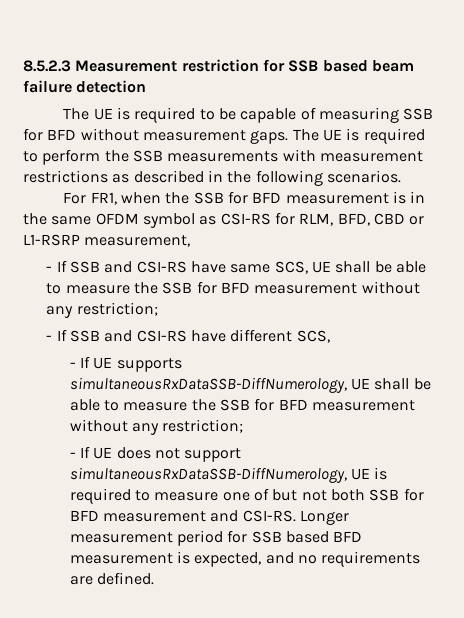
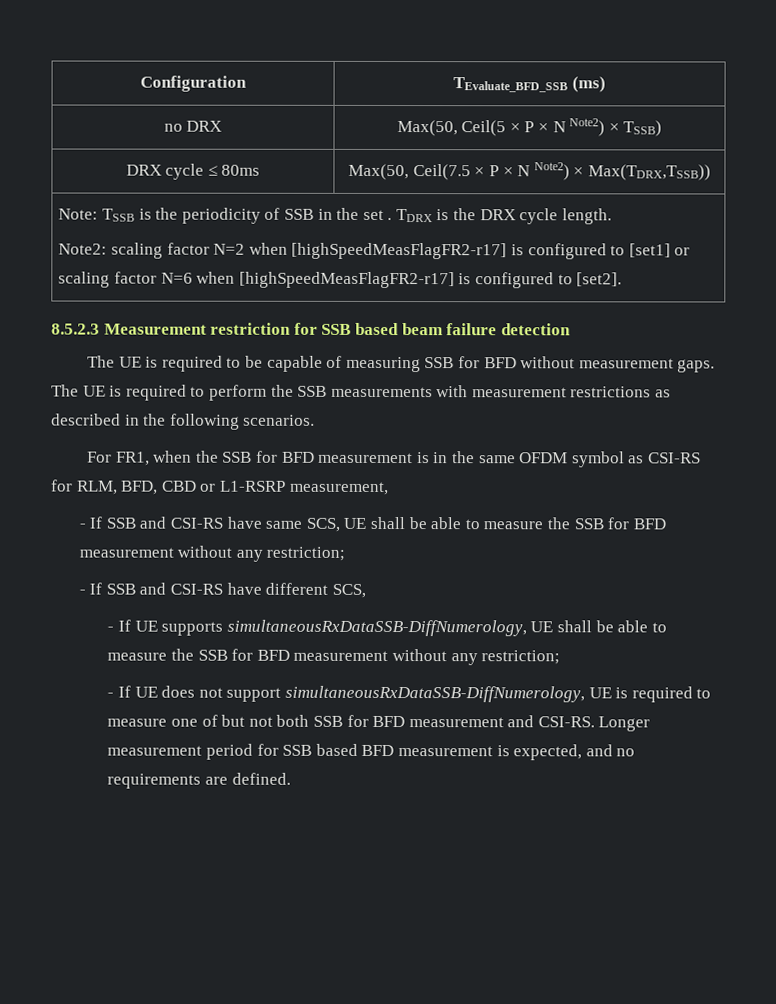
(23, 66) none -> [140,75,247,92] [453,76,606,93] [163,120,223,132] [396,118,663,137] [125,163,261,180] [348,162,711,181] [58,207,612,225] [58,242,691,260] [58,271,623,289] Configuration | TEvaluate_BFD_SSB (ms) // no DRX | Max(50, Ceil(5 × P × N Note2) × TSSB) // DRX cycle ≤ 80ms | Max(50, Ceil(7.5 × P × N Note2) × Max(TDRX,TSSB)) // Note: TSSB is the periodicity of SSB in the set . TDRX is the DRX cycle length. // Note2: scaling factor N=2 when [highSpeedMeasFlagFR2-r17] is configured to [set1] or scaling factor N=6 when [highSpeedMeasFlagFR2-r17] is configured to [set2]. //

